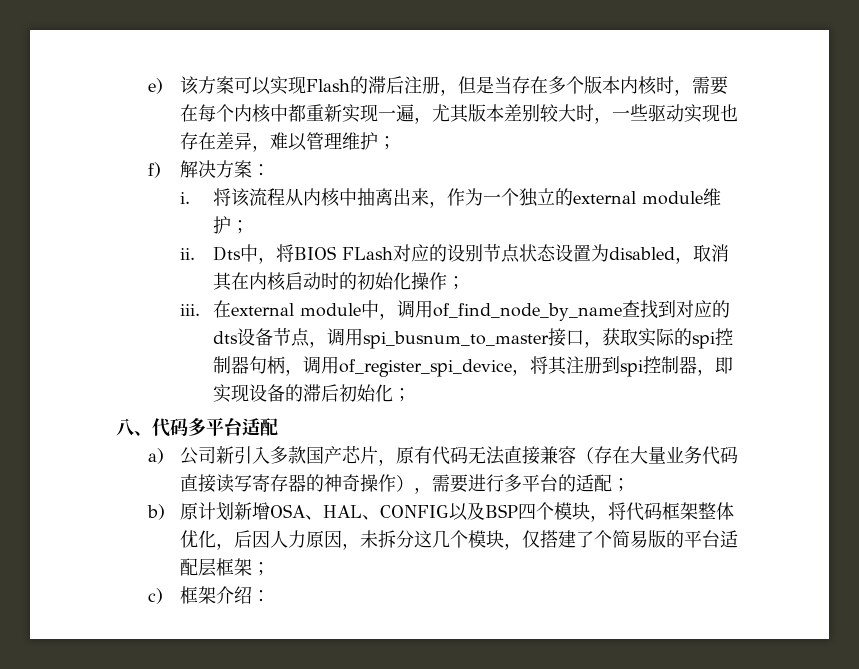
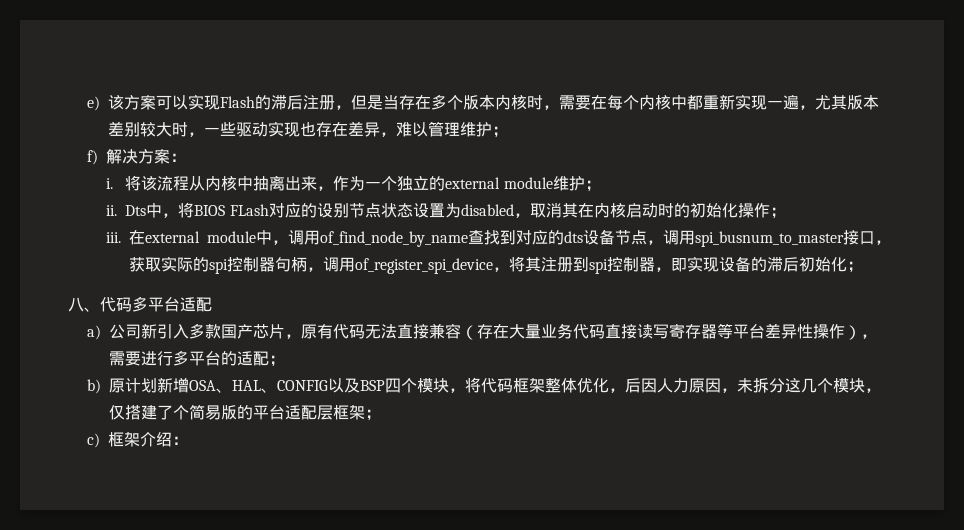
[306,474,361,492] 的神奇 -> [717,323,814,339] 等平台差异性

